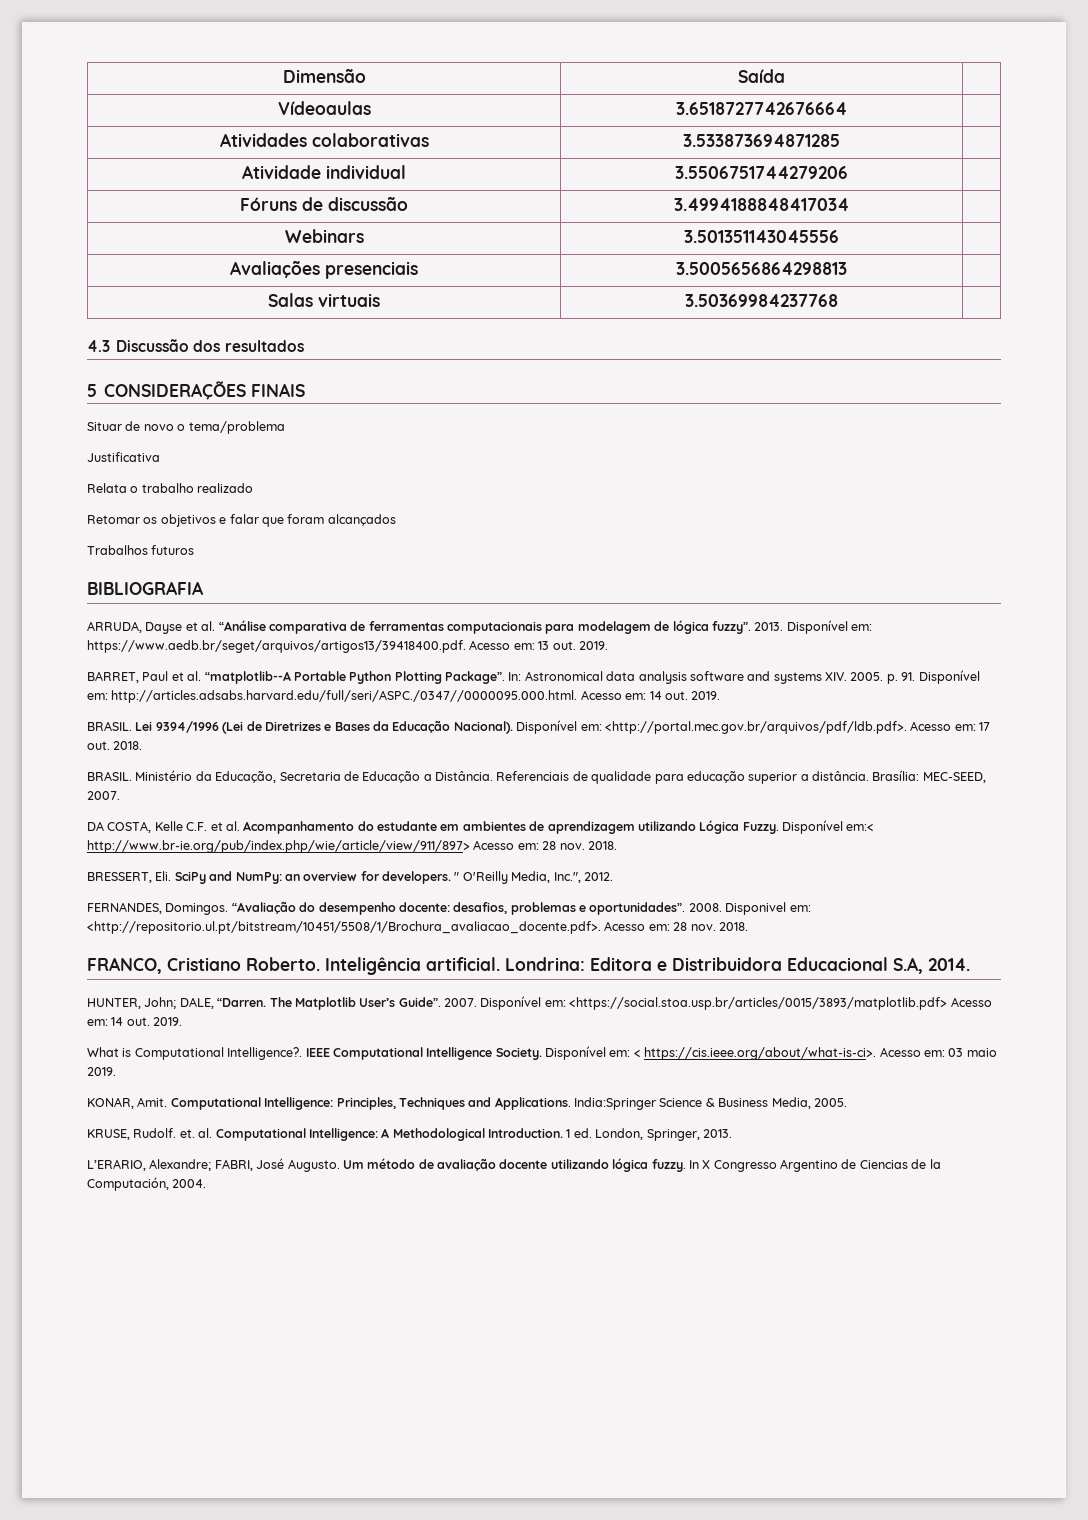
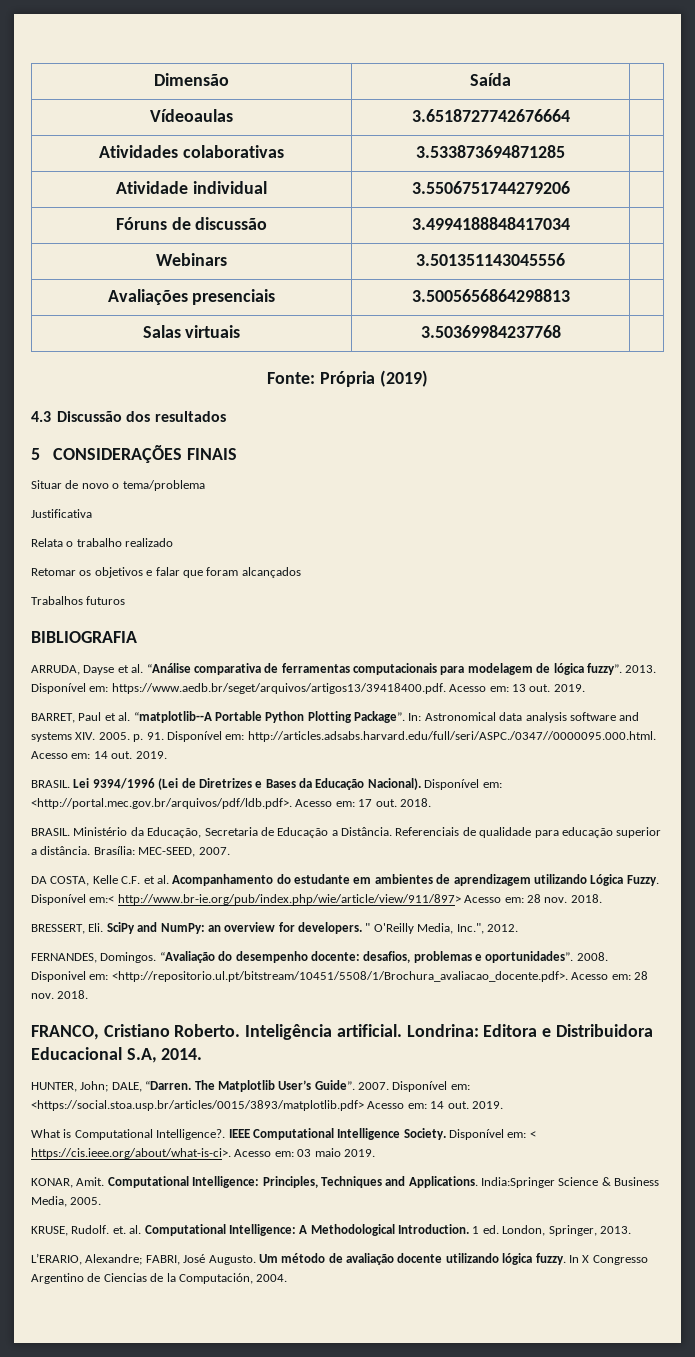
(838, 300) none -> [267,370,428,387] // Fonte: Própria (2019)

